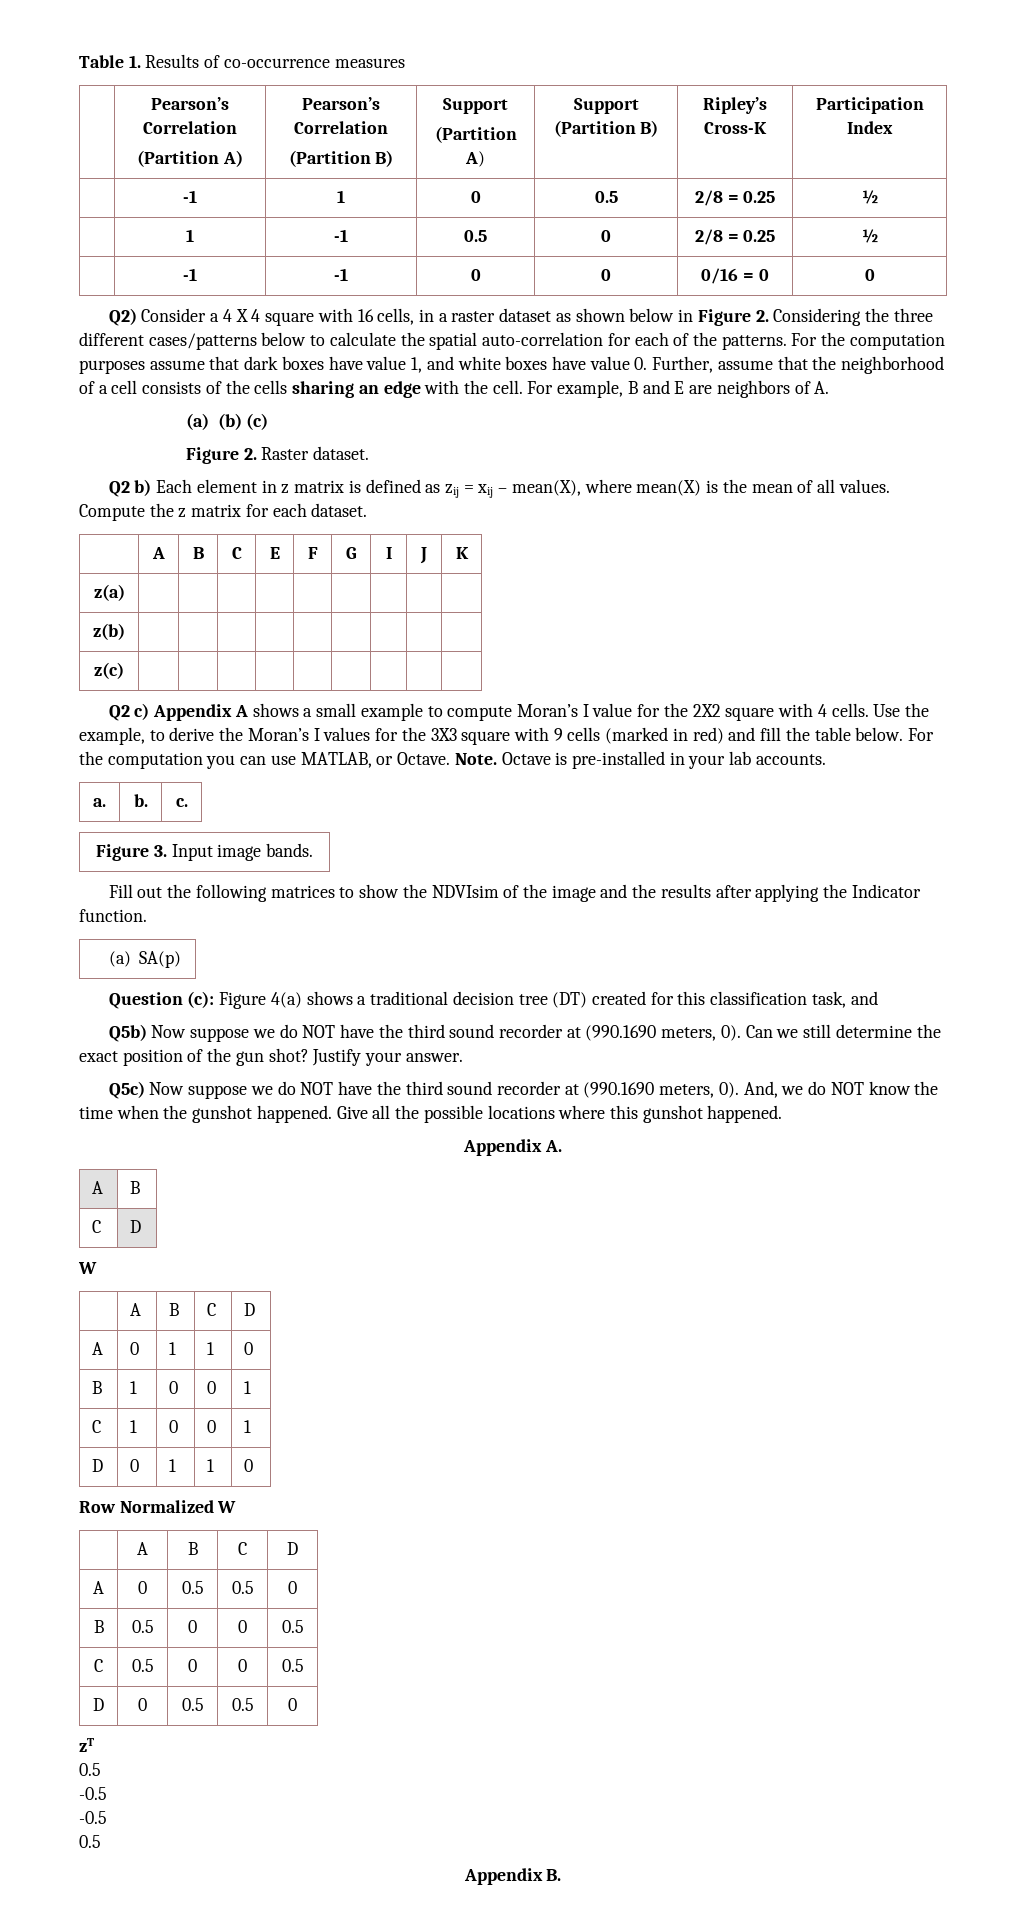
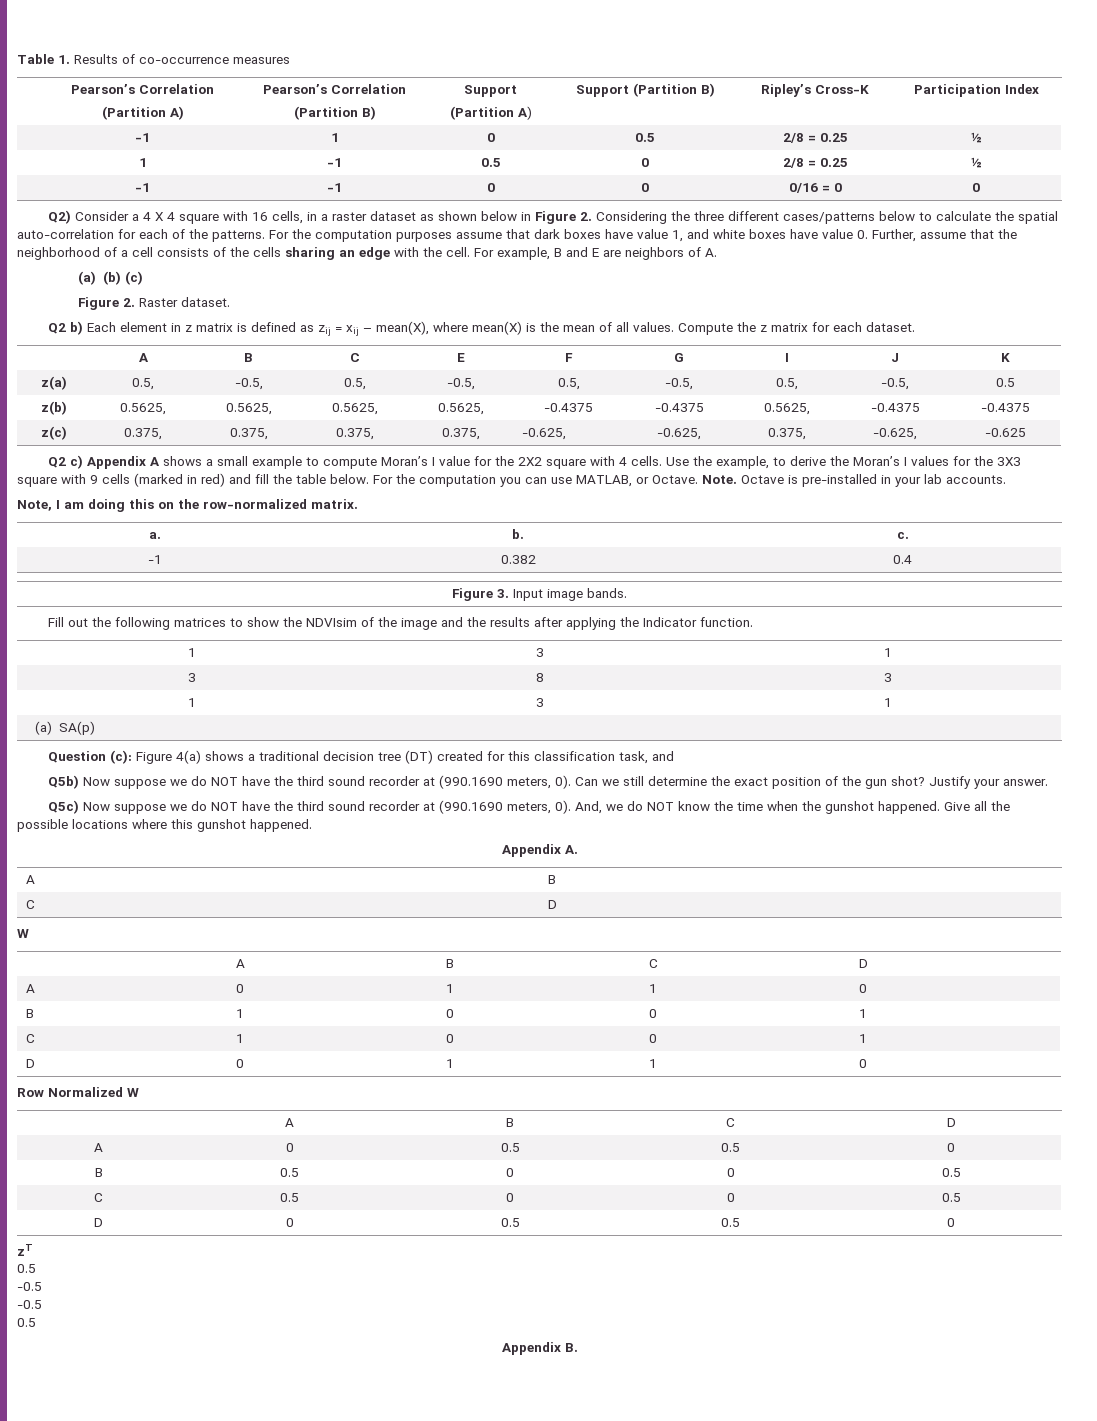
[93,623,125,640] [94,662,124,679] | | | | | | | | // z(b) | | | | | | | | | // z(c) | | | | | | | | | -> [132,378,154,390] [234,378,263,390] [343,378,366,390] [446,378,475,390] [557,378,580,390] [665,378,693,390] [776,378,798,390] [881,378,909,390] [996,378,1015,387] [41,401,67,415] [120,403,166,415] [225,403,272,415] [331,403,378,415] [437,403,484,415] [544,403,593,412] [654,403,704,412] [764,403,810,415] [870,403,920,412] [981,403,1030,412] [41,426,67,440] [124,428,162,440] [229,428,268,440] [335,428,374,440] [441,428,480,440] [522,428,567,440] [657,428,701,440] [768,428,806,440] [873,428,917,440] [985,428,1026,437] 0.5, | -0.5, | 0.5, | -0.5, | 0.5, | -0.5, | 0.5, | -0.5, | 0.5 // z(b) | 0.5625, | 0.5625, | 0.5625, | 0.5625, | -0.4375 | -0.4375 | 0.5625, | -0.4375 | -0.4375 // z(c) | 0.375, | 0.375, | 0.375, | 0.375, | -0.625, | -0.625, | 0.375, | -0.625, | -0.625
(826, 759) none -> [17,499,358,512] // Note, I am doing this on the row-normalized matrix.
(188, 802) none -> [148,555,162,564] [500,555,536,564] [893,555,912,564] // -1 | 0.382 | 0.4
(147, 915) none -> [187,648,196,657] [535,648,544,657] [883,648,892,657] [187,673,196,682] [535,673,544,682] [883,673,892,682] [187,698,196,707] [535,698,544,707] [883,698,892,707] // 1 | 3 | 1 // 3 | 8 | 3 // 1 | 3 | 1

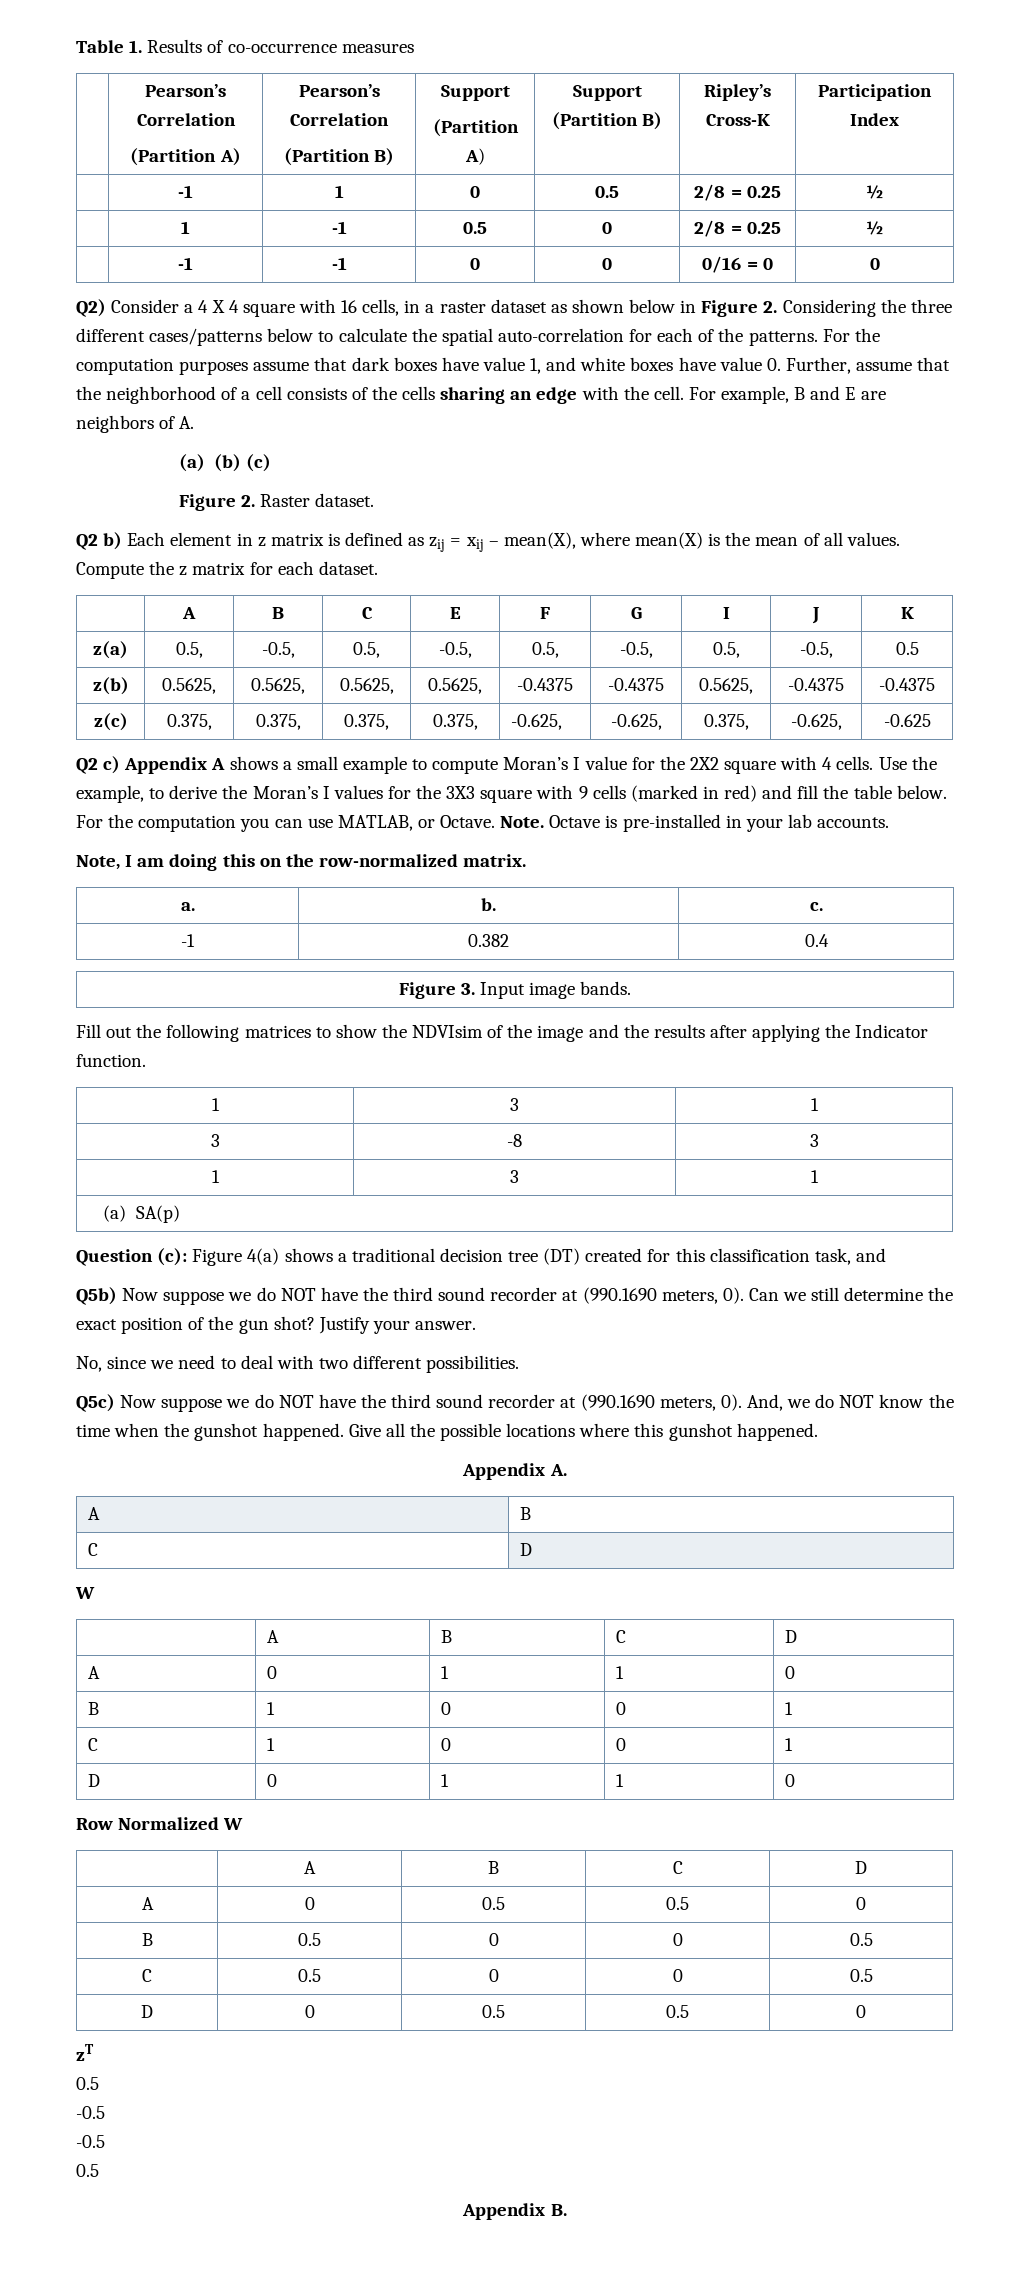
[535,673,544,682] 8 -> [506,1134,522,1147] -8
(1049, 782) none -> [76,1355,520,1373] // No, since we need to deal with two different possibilities.

